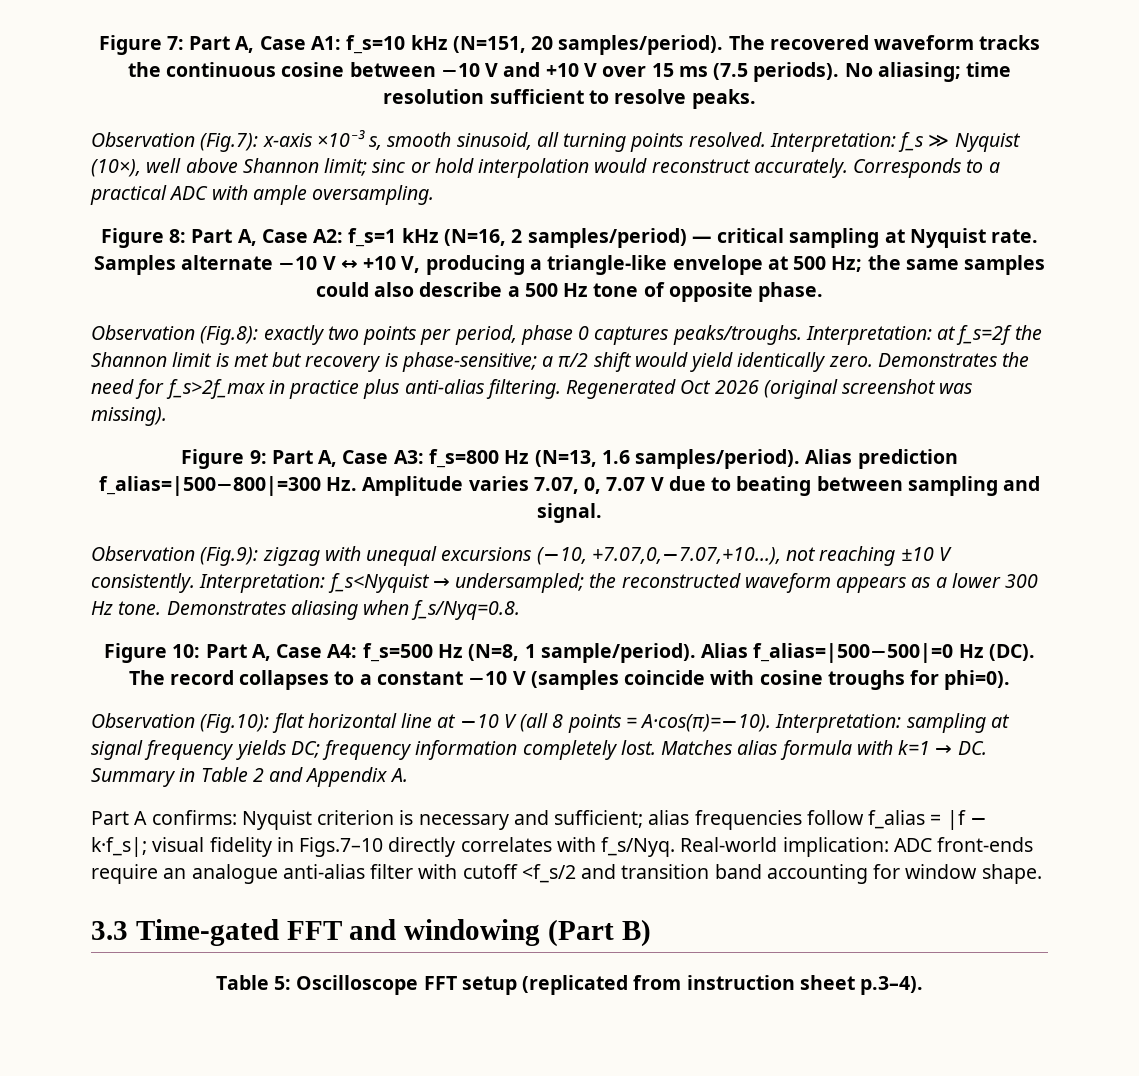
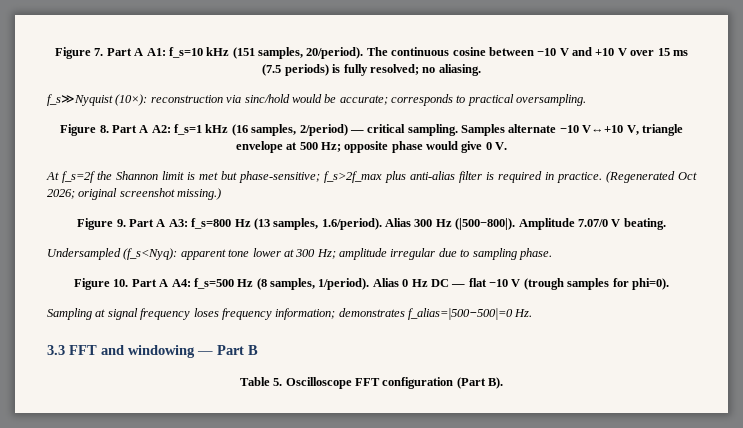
[98,35,1041,55] [127,62,161,77] Figure 7: Part A, Case A1: f_s=10 kHz (N=151, 20 samples/period). The recovered waveform tracks the -> [55,47,388,59] Figure 7. Part A A1: f_s=10 kHz (151 samples, 20/period). The
[753,62,1012,82] [383,89,756,109] [91,129,1021,152] [91,158,1000,178] [90,185,435,205] [100,228,1039,248] [93,255,1046,275] [315,282,824,302] [91,325,957,345] periods). No aliasing; time resolution sufficient to resolve peaks. // Observation (Fig.7): x-axis ×10⁻³ s, smooth sinusoid, all turning points resolved. Interpretation: f_s ≫ Nyquist (10×), well above Shannon limit; sinc or hold interpolation would reconstruct accurately. Corresponds to a practical ADC with ample oversampling. // Figure 8: Part A, Case A2: f_s=1 kHz (N=16, 2 samples/period) — critical sampling at Nyquist rate. Samples alternate −10 V ↔ +10 V, producing a triangle-like envelope at 500 Hz; the same samples could also describe a 500 Hz tone of opposite phase. // Observation (Fig.8): exactly two points per period, phase 0 captures peaks/troughs. Interpretation: at -> [284,64,481,76] [47,94,587,106] [60,124,683,136] [235,141,508,153] [46,172,59,180] periods) is fully resolved; no aliasing. // f_s≫Nyquist (10×): reconstruction via sinc/hold would be accurate; corresponds to practical oversampling. // Figure 8. Part A A2: f_s=1 kHz (16 samples, 2/period) — critical sampling. Samples alternate −10 V↔+10 V, triangle envelope at 500 Hz; opposite phase would give 0 V. // At
[305,352,1030,372] [91,379,974,399] [91,407,167,426] [181,449,958,469] [98,476,1041,496] [537,503,602,523] [91,546,952,566] [91,573,1039,593] [91,600,521,620] [104,643,1035,663] [128,670,1011,690] [91,713,1010,733] [91,740,987,760] [91,767,408,787] [91,810,987,830] [91,837,1034,857] [91,864,1042,884] recovery is phase-sensitive; a π/2 shift would yield identically zero. Demonstrates the need for f_s>2f_max in practice plus anti-alias filtering. Regenerated Oct 2026 (original screenshot was missing). // Figure 9: Part A, Case A3: f_s=800 Hz (N=13, 1.6 samples/period). Alias prediction f_alias=|500−800|=300 Hz. Amplitude varies 7.07, 0, 7.07 V due to beating between sampling and signal. // Observation (Fig.9): zigzag with unequal excursions (−10, +7.07,0,−7.07,+10…), not reaching ±10 V consistently. Interpretation: f_s<Nyquist → undersampled; the reconstructed waveform appears as a lower 300 Hz tone. Demonstrates aliasing when f_s/Nyq=0.8. // Figure 10: Part A, Case A4: f_s=500 Hz (N=8, 1 sample/period). Alias f_alias=|500−500|=0 Hz (DC). The record collapses to a constant −10 V (samples coincide with cosine troughs for phi=0). // Observation (Fig.10): flat horizontal line at −10 V (all 8 points = A·cos(π)=−10). Interpretation: sampling at signal frequency yields DC; frequency information completely lost. Matches alias formula with k=1 → DC. Summary in Table 2 and Appendix A. // Part A confirms: Nyquist criterion is necessary and sufficient; alias frequencies follow f_alias = |f − k·f_s|; visual fidelity in Figs.7–10 directly correlates with f_s/Nyq. Real-world implication: ADC front-ends require an analogue anti-alias filter with cutoff <f_s/2 and transition band accounting for window shape. -> [239,171,697,183] [47,188,222,200] [77,218,666,230] [47,248,552,260] [74,278,669,290] [47,308,533,320] phase-sensitive; f_s>2f_max plus anti-alias filter is required in practice. (Regenerated Oct 2026; original screenshot missing.) // Figure 9. Part A A3: f_s=800 Hz (13 samples, 1.6/period). Alias 300 Hz (|500−800|). Amplitude 7.07/0 V beating. // Undersampled (f_s<Nyq): apparent tone lower at 300 Hz; amplitude irregular due to sampling phase. // Figure 10. Part A A4: f_s=500 Hz (8 samples, 1/period). Alias 0 Hz DC — flat −10 V (trough samples for phi=0). // Sampling at signal frequency loses frequency information; demonstrates f_alias=|500−500|=0 Hz.
[135,919,279,946] Time-gated -> (65, 350) none
[548,919,651,947] [215,975,292,990] (Part B) // Table 5: -> [197,345,258,355] [239,377,283,386] — Part B // Table 5.
[461,975,924,995] setup (replicated from instruction sheet p.3–4). -> [382,377,504,389] configuration (Part B).

